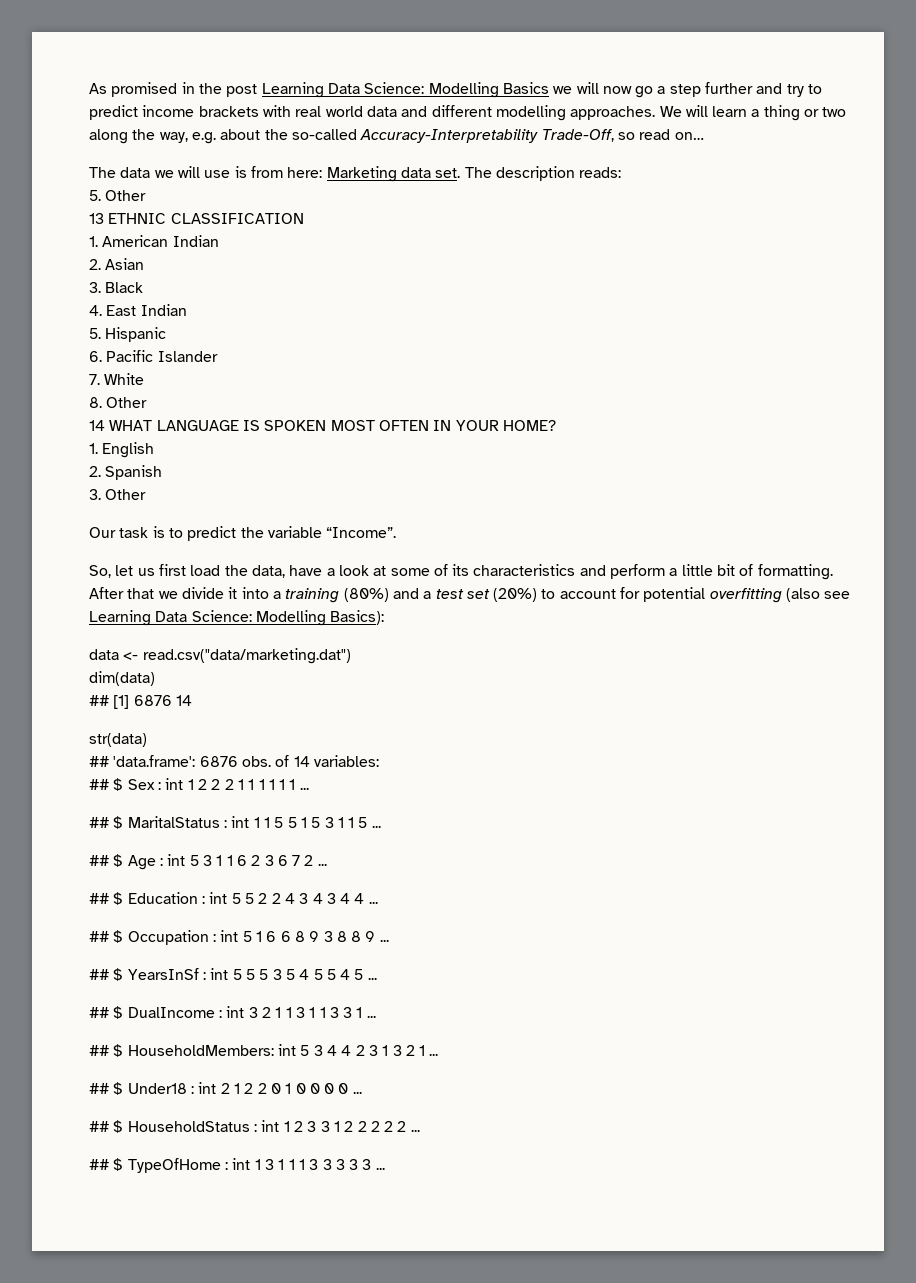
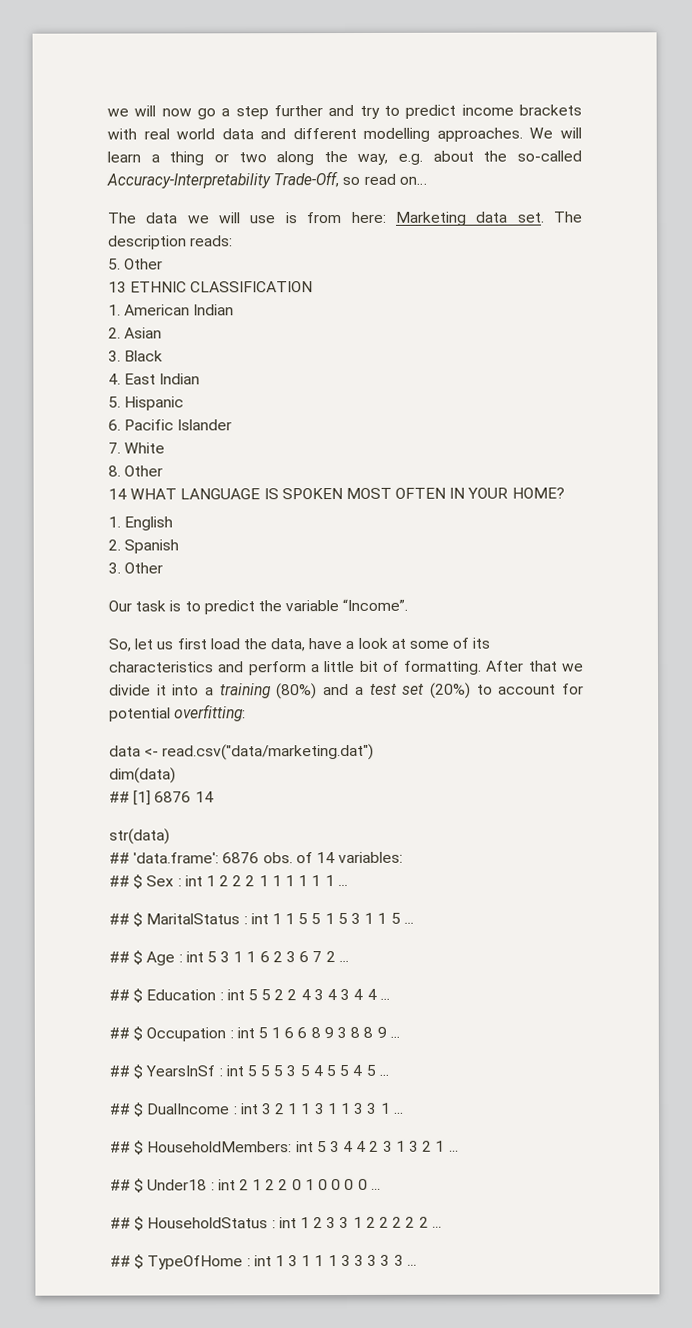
[89,82,549,98] As promised in the post Learning Data Science: Modelling Basics -> (107, 112) none
[709,588,851,603] [89,610,385,626] overfitting (also see Learning Data Science: Modelling Basics): -> [174,704,247,722] overfitting:

